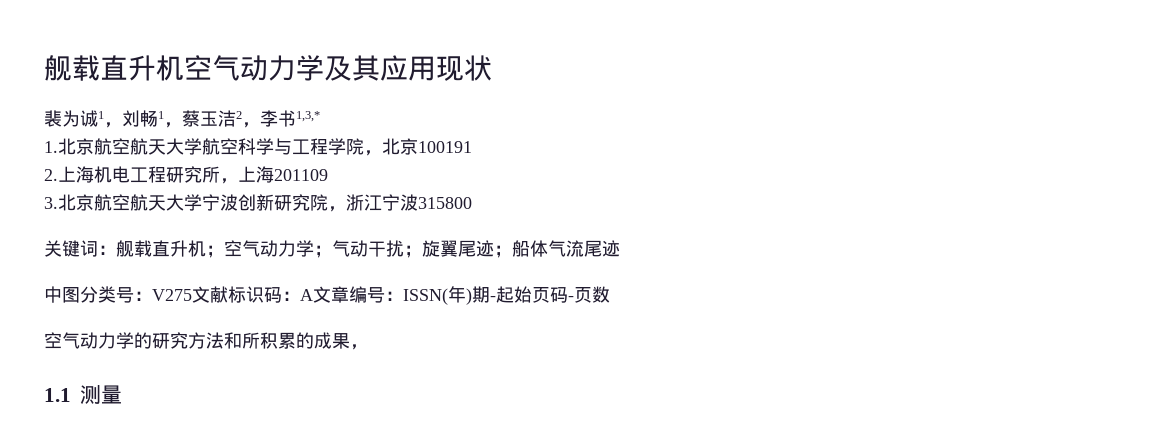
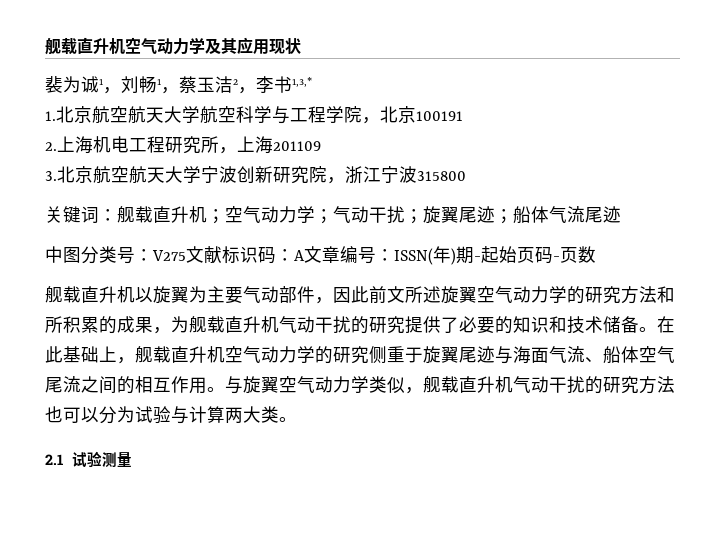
(610, 294) none -> [45,286,477,304] 舰载直升机以旋翼为主要气动部件，因此前文所述旋翼
[44,388,71,402] // 1.1 -> [171,316,675,334] [45,346,675,364] [45,376,675,394] [45,406,297,424] [45,451,102,468] 为舰载直升机气动干扰的研究提供了必要的知识和技术储备。在此基础上，舰载直升机空气动力学的研究侧重于旋翼尾迹与海面气流、船体空气尾流之间的相互作用。与旋翼空气动力学类似，舰载直升机气动干扰的研究方法也可以分为试验与计算两大类。 // 2.1试验

